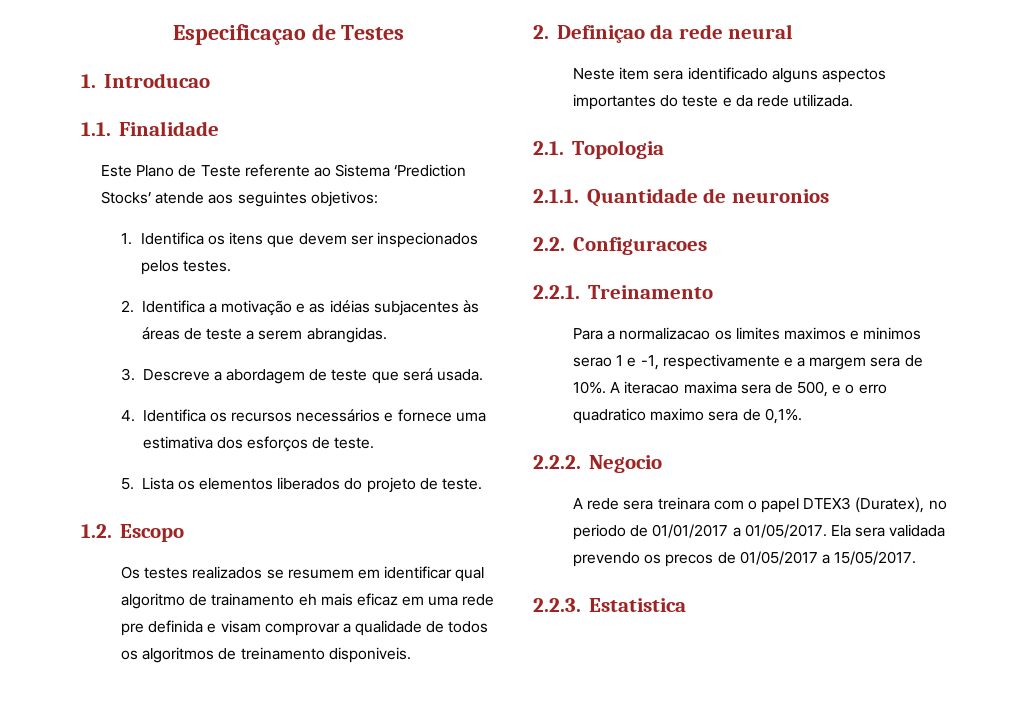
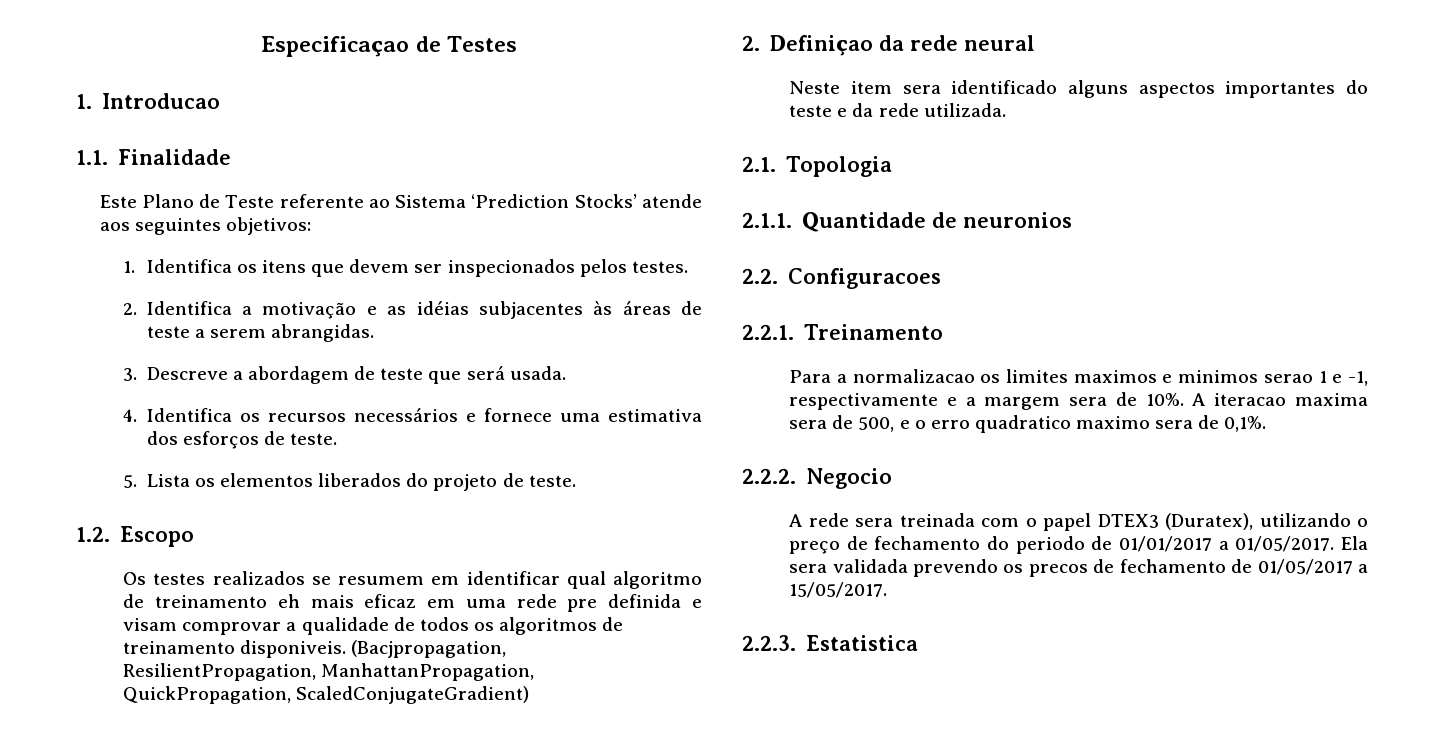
[211,593,295,606] trainamento -> [154,595,267,608] treinamento
(411, 655) none -> [351,640,507,658] [123,663,535,681] [123,686,530,704] (Bacjpropagation, ResilientPropagation, ManhattanPropagation, QuickPropagation, ScaledConjugateGradient)
[657,497,710,510] treinara -> [899,513,975,527] treinada
[928,500,947,510] no -> [1259,513,1368,527] [789,536,1010,554] utilizando o preço de fechamento do
(736, 558) none -> [1119,559,1253,573] fechamento de

